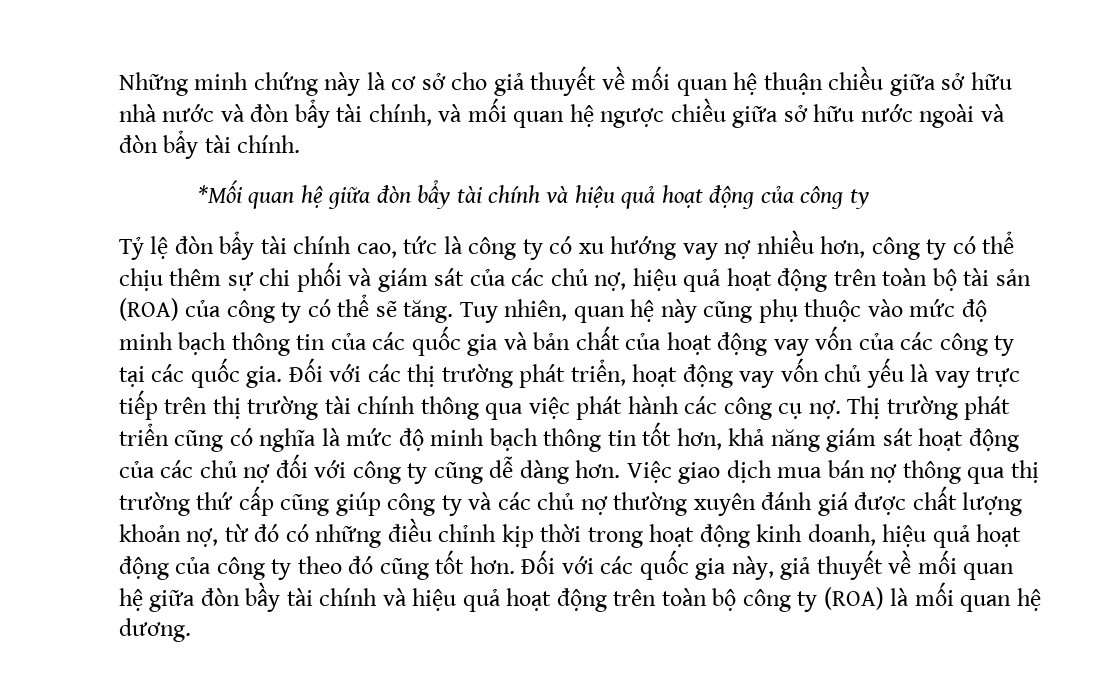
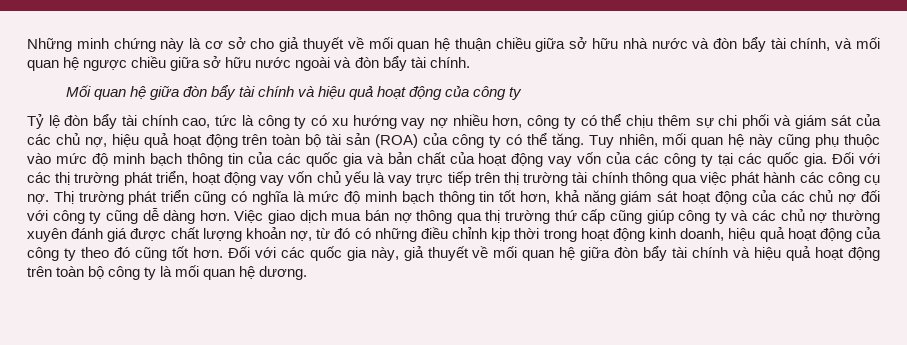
[197,180,242,203] *Mối -> [65,85,91,97] Mối
[375,301,397,317] sẽ -> (547, 139) none
(568, 310) none -> [662,133,687,145] mối
[245,582,281,612] bầy -> [643,246,668,261] bẩy
[823,587,884,610] (ROA) -> (157, 273) none

